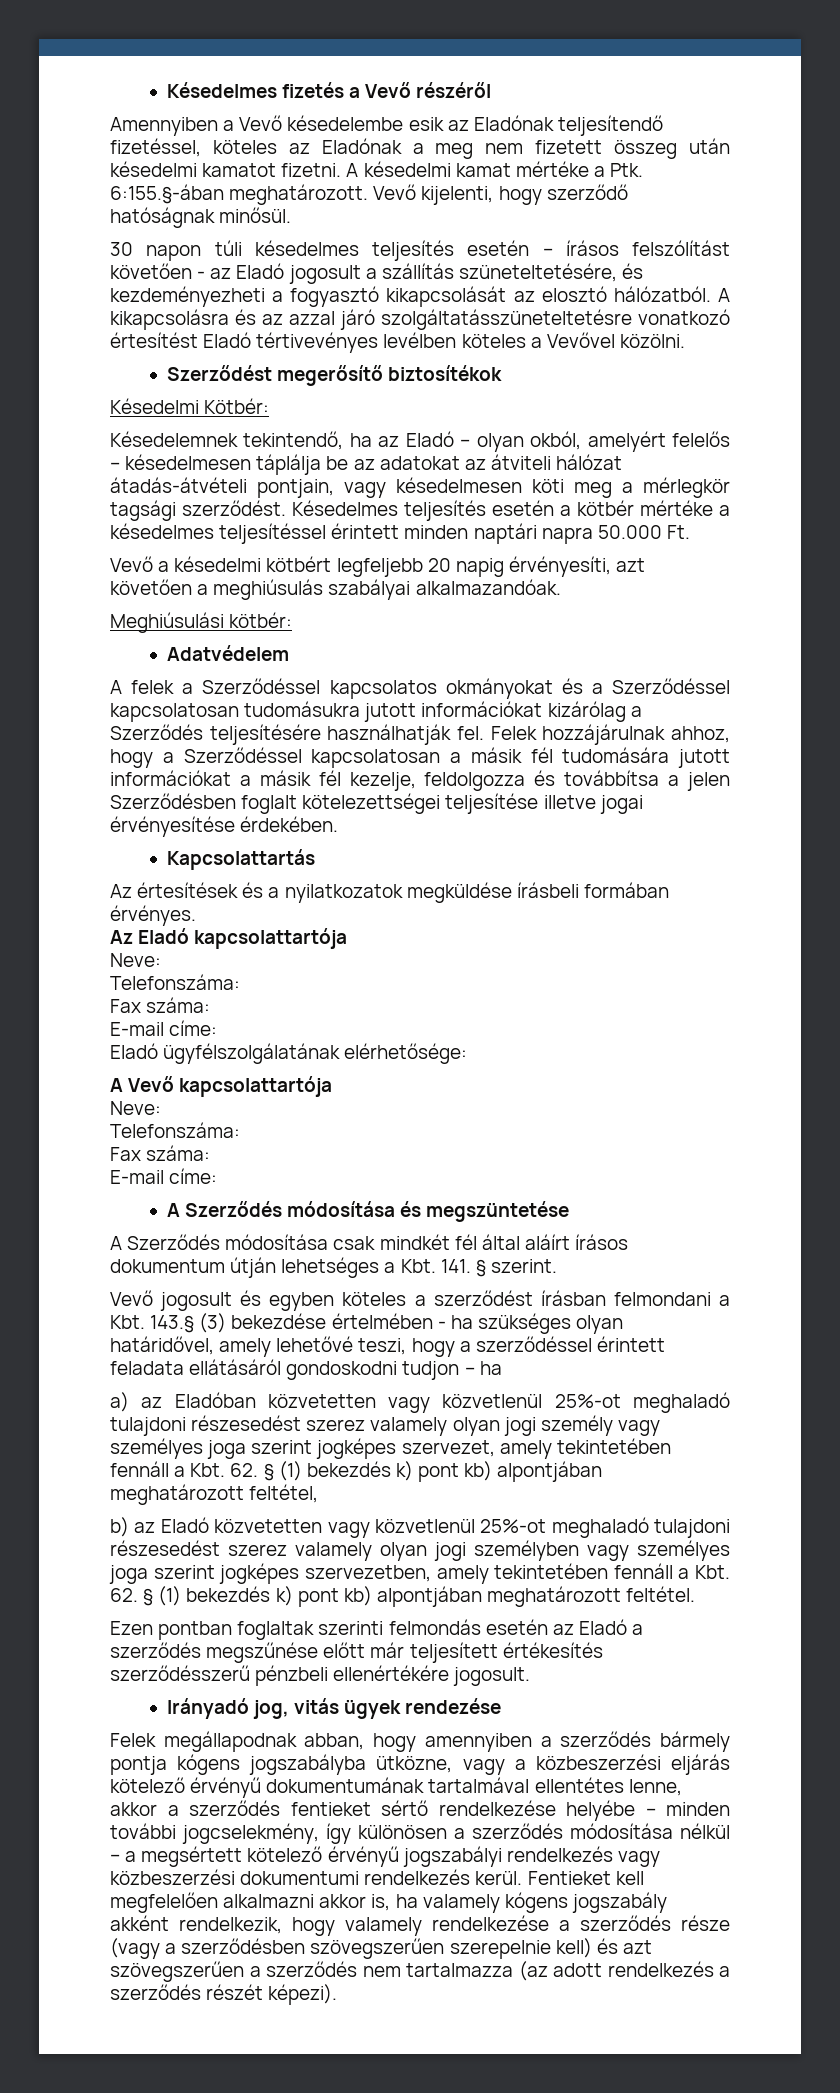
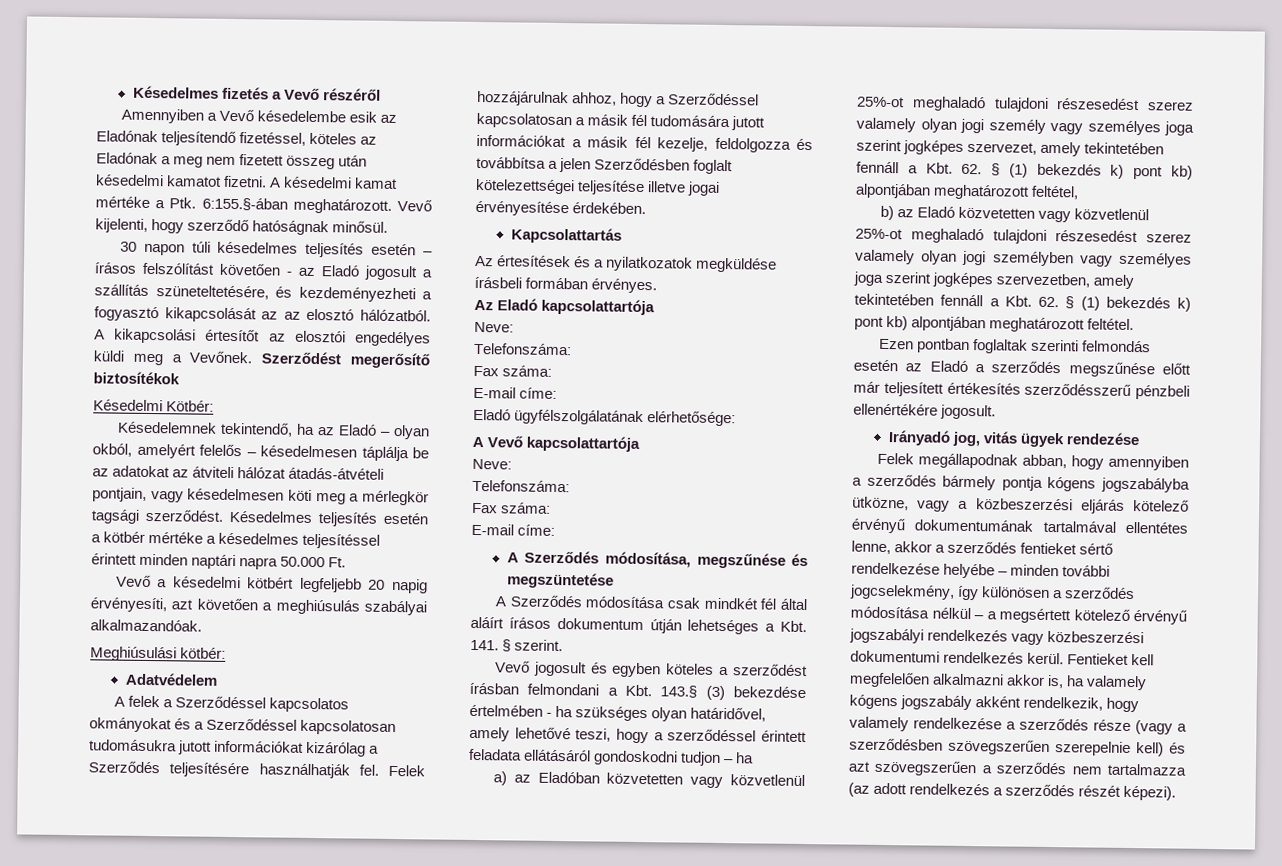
(535, 296) none -> [283,311,301,320] az
[110,309,730,330] [110,332,685,353] kikapcsolásra és az azzal járó szolgáltatásszüneteltetésre vonatkozó értesítést Eladó tértivevényes levélben köteles a Vevővel közölni. // -> [114,328,431,347] [93,350,253,366] kikapcsolási értesítőt az elosztói engedélyes küldi meg a Vevőnek.
[287,1201,396,1217] módosítása -> [604,551,786,569] módosítása, megszűnése

